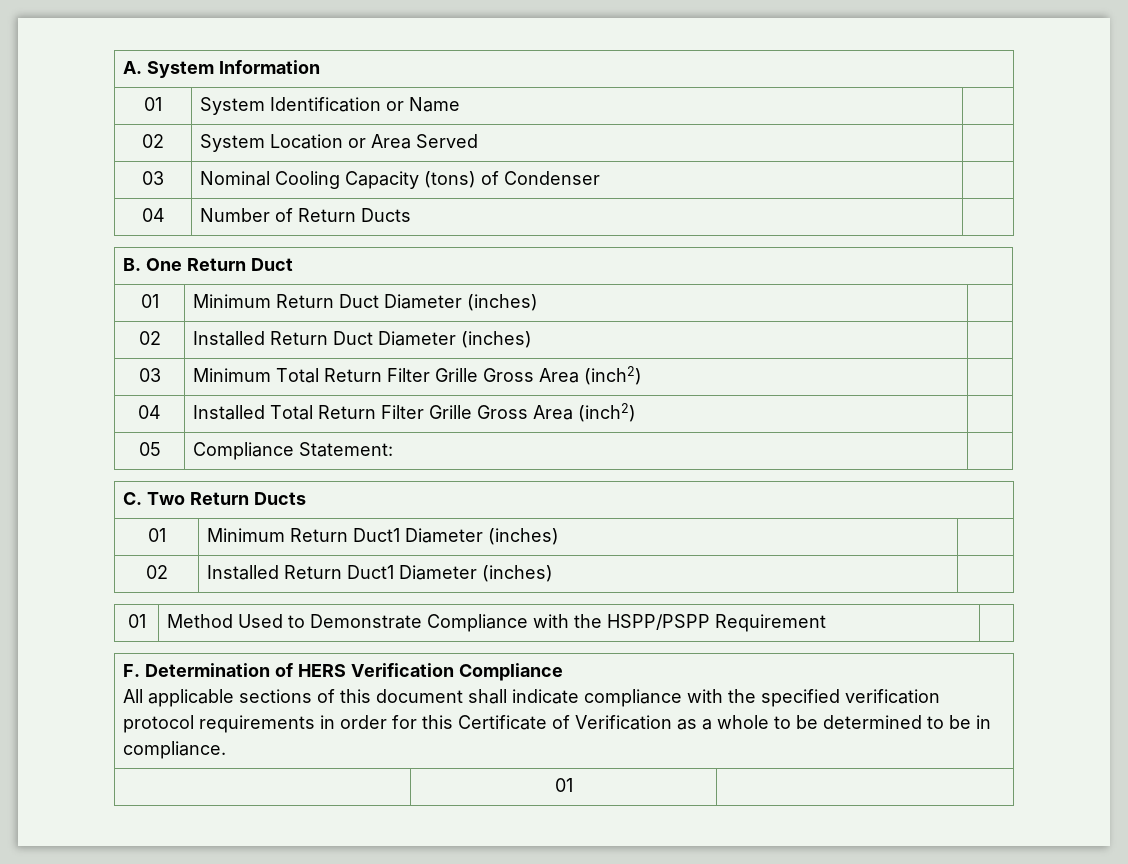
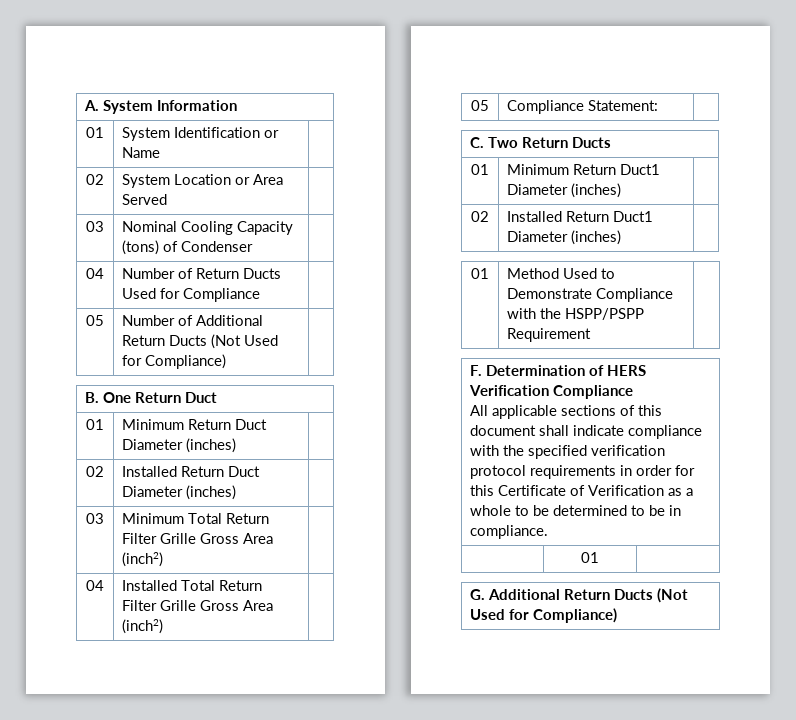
(412, 215) none -> [122,288,261,302] [86,315,104,326] [122,315,264,326] [122,334,279,349] [122,354,227,369] Used for Compliance | // 05 | Number of Additional Return Ducts (Not Used for Compliance)
(573, 785) none -> [470,588,689,603] [470,608,618,623] // G. Additional Return Ducts (Not Used for Compliance)

